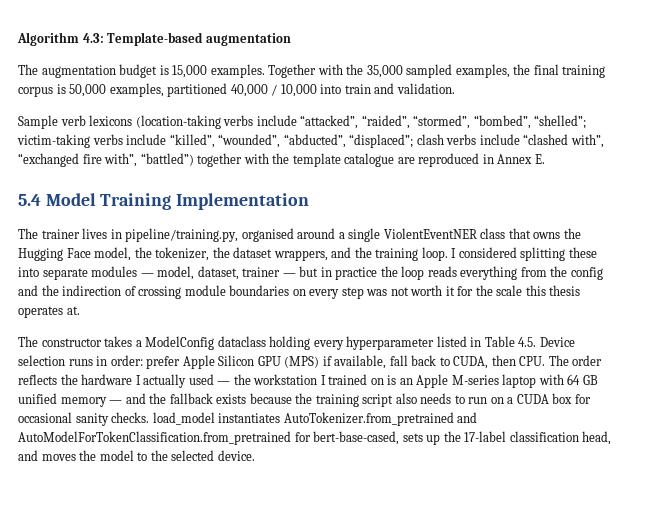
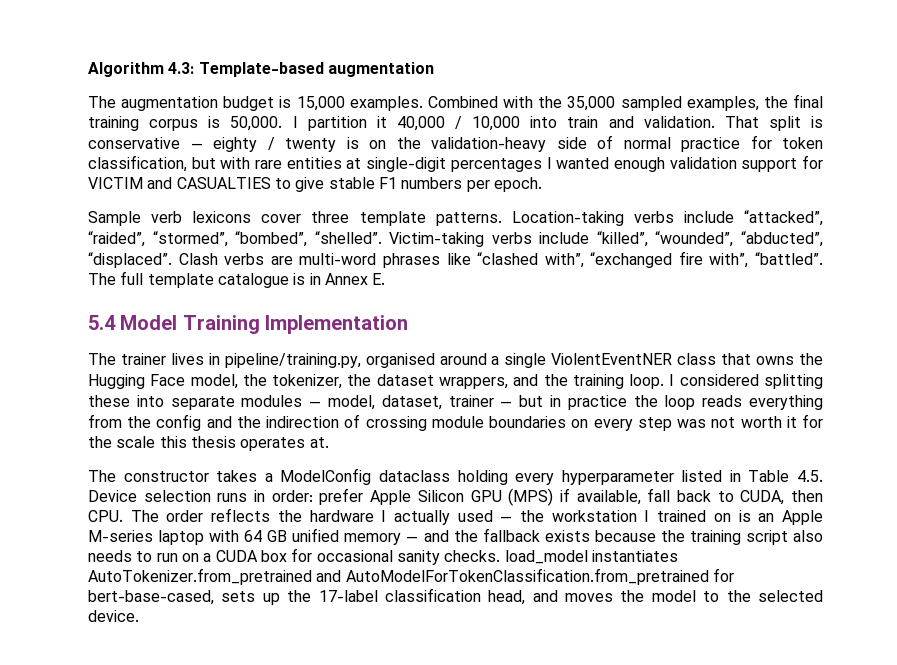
[268,64,317,78] Together -> [427,96,498,108] Combined
[69,83,228,97] 50,000 examples, partitioned -> [230,116,387,131] 50,000. I partition it
[18,115,221,129] // Sample verb lexicons (location-taking -> [724,116,823,131] [88,135,823,152] [88,155,824,172] [88,177,542,192] [88,211,624,226] That split is conservative — eighty / twenty is on the validation-heavy side of normal practice for token classification, but with rare entities at single-digit percentages I wanted enough validation support for VICTIM and CASUALTIES to give stable F1 numbers per epoch. // Sample verb lexicons cover three template patterns. Location-taking
[534,115,587,129] [17,134,90,148] “shelled”; victim-taking -> [314,231,485,247] “shelled”. Victim-taking
[349,134,520,148] “displaced”; clash verbs include -> [88,252,471,268] “displaced”. Clash verbs are multi-word phrases like
[140,153,480,167] “battled”) together with the template catalogue are reproduced -> [755,252,824,265] [88,271,306,288] “battled”. The full template catalogue is

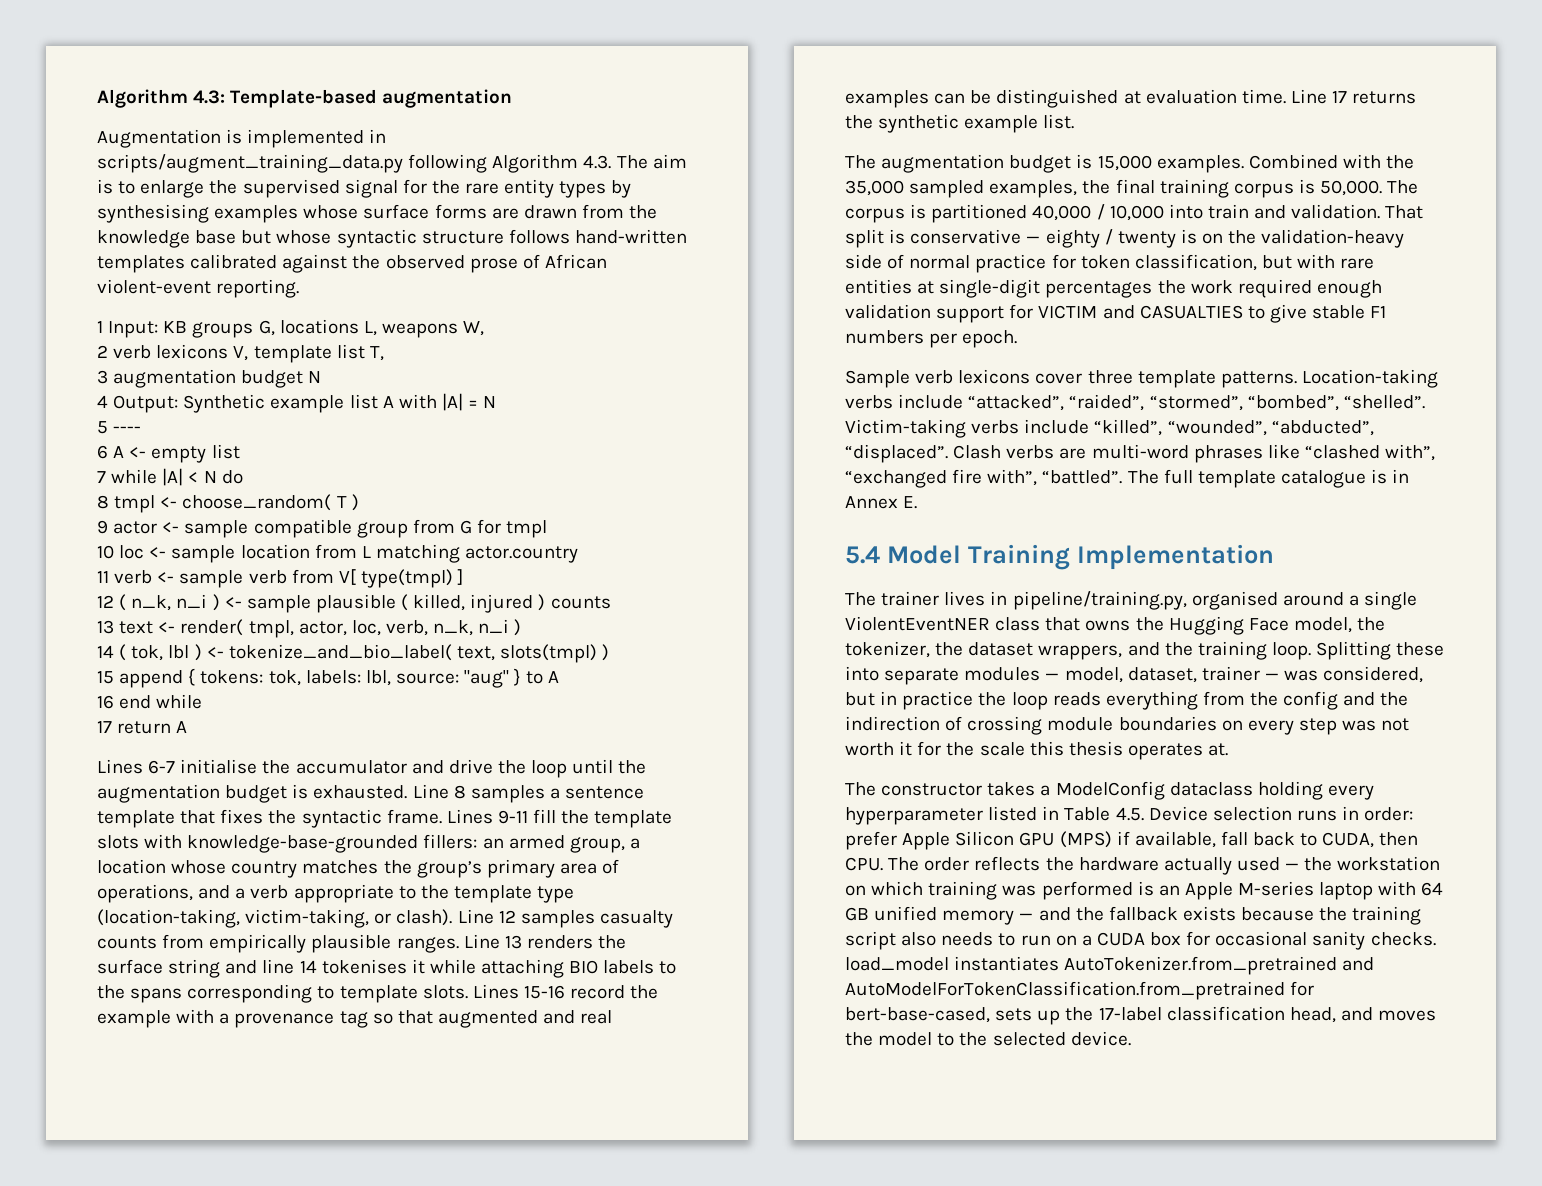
(434, 69) none -> [97,129,387,148] [97,154,687,173] [97,179,632,198] [97,204,658,223] [97,229,687,248] [97,254,607,273] [97,279,300,298] [97,319,485,338] [97,344,384,363] [97,369,322,388] [97,393,497,413] [97,421,142,434] [97,444,240,463] [97,468,243,486] [97,494,359,513] [97,519,548,538] [97,544,579,563] [97,569,464,588] [97,594,611,613] [97,619,522,638] [97,644,610,663] [97,668,560,688] [97,694,203,709] [97,721,188,734] [97,759,647,778] [97,784,645,803] [97,809,673,828] [97,834,640,853] [97,859,620,878] [97,884,575,903] [97,909,673,928] [97,934,627,953] [97,959,677,978] [97,984,659,1003] [97,1009,613,1028] [845,89,1417,108] [845,114,1075,133] // Augmentation is implemented in scripts/augment_training_data.py following Algorithm 4.3. The aim is to enlarge the supervised signal for the rare entity types by synthesising examples whose surface forms are drawn from the knowledge base but whose syntactic structure follows hand-written templates calibrated against the observed prose of African violent-event reporting. // 1 Input: KB groups G, locations L, weapons W, // 2 verb lexicons V, template list T, // 3 augmentation budget N // 4 Output: Synthetic example list A with |A| = N // 5 ---- // 6 A <- empty list // 7 while |A| < N do // 8 tmpl <- choose_random( T ) // 9 actor <- sample compatible group from G for tmpl // 10 loc <- sample location from L matching actor.country // 11 verb <- sample verb from V[ type(tmpl) ] // 12 ( n_k, n_i ) <- sample plausible ( killed, injured ) counts // 13 text <- render( tmpl, actor, loc, verb, n_k, n_i ) // 14 ( tok, lbl ) <- tokenize_and_bio_label( text, slots(tmpl) ) // 15 append { tokens: tok, labels: lbl, source: "aug" } to A // 16 end while // 17 return A // Lines 6-7 initialise the accumulator and drive the loop until the augmentation budget is exhausted. Line 8 samples a sentence template that fixes the syntactic frame. Lines 9-11 fill the template slots with knowledge-base-grounded fillers: an armed group, a location whose country matches the group’s primary area of operations, and a verb appropriate to the template type (location-taking, victim-taking, or clash). Line 12 samples casualty counts from empirically plausible ranges. Line 13 renders the surface string and line 14 tokenises it while attaching BIO labels to the spans corresponding to template slots. Lines 15-16 record the example with a provenance tag so that augmented and real examples can be distinguished at evaluation time. Line 17 returns the synthetic example list.
[292,116,387,131] I partition it -> [1387,180,1419,194] [845,204,1028,223] The corpus is partitioned
[546,157,610,169] I wanted -> [1157,279,1312,298] the work required
[669,374,824,389] I considered splitting -> [1316,641,1392,660] Splitting
(513, 404) none -> [1284,666,1424,683] was considered,
[381,510,387,522] I -> (1159, 864) none
[644,510,731,522] I trained on -> [845,881,1133,900] on which training was performed

